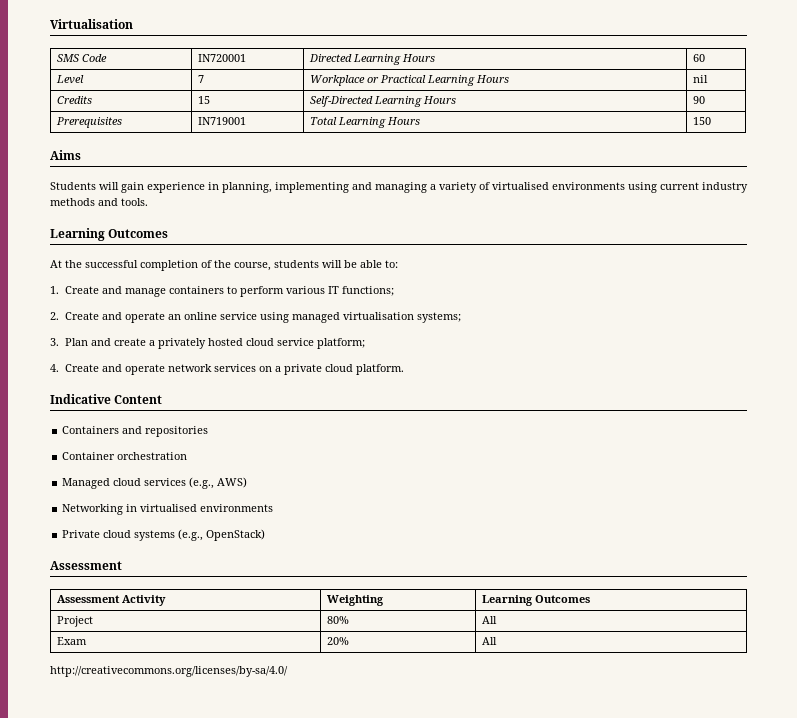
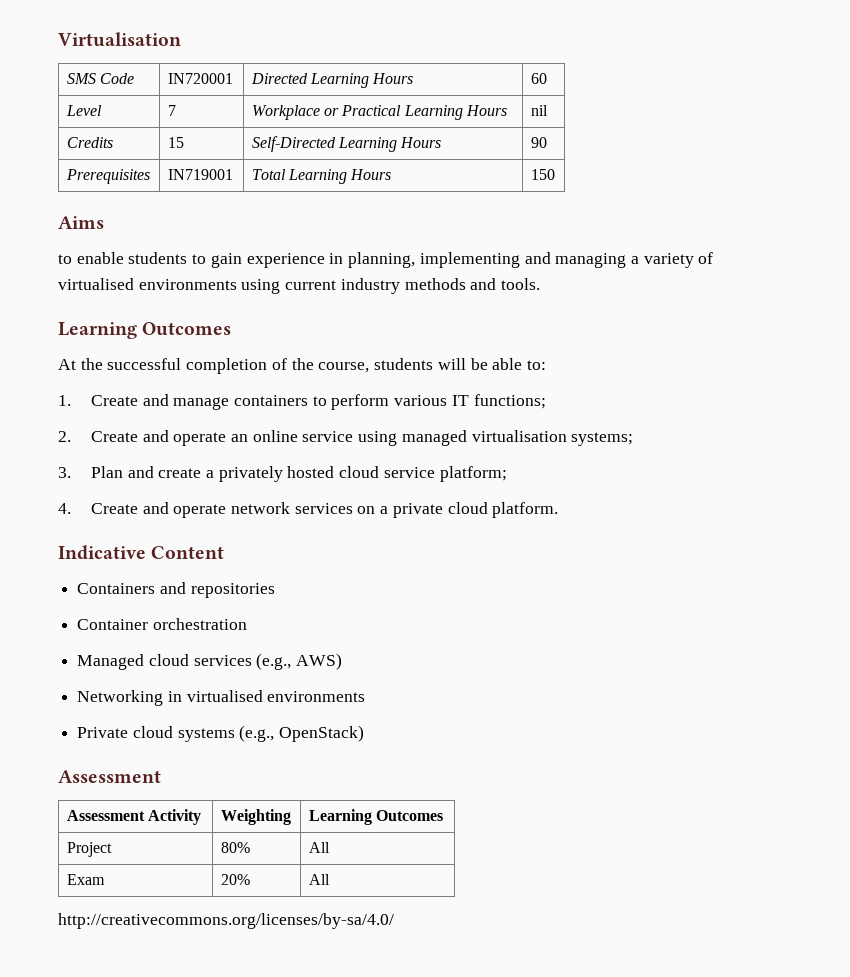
[50,182,119,190] Students will -> [58,252,207,264] to enable students to

